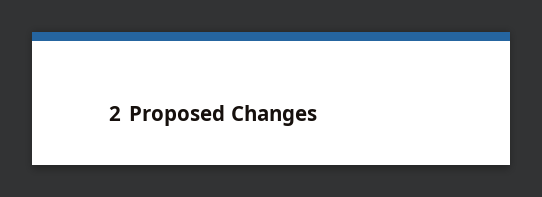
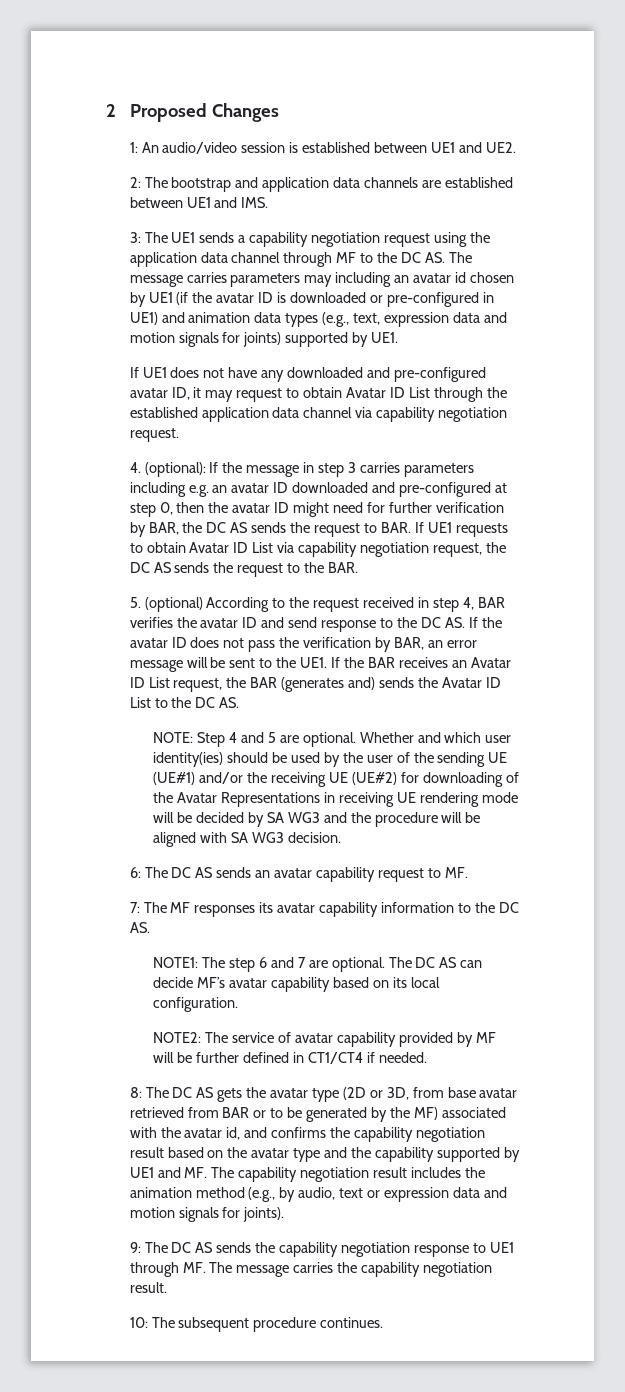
(317, 115) none -> [129,142,516,154] [129,177,513,192] [129,197,269,208] [129,232,490,247] [129,252,472,267] [129,272,514,287] [129,292,494,307] [129,312,507,327] [129,332,399,347] [129,367,486,382] [129,387,507,402] [129,407,508,422] [129,428,179,442] [129,462,474,477] [129,482,507,497] [129,502,504,517] [129,522,508,537] [129,542,506,557] [129,562,359,577] [129,597,505,612] [129,617,502,632] [129,637,477,652] [129,657,511,672] [129,677,501,692] [129,697,240,708] [153,732,512,747] [153,752,508,767] [153,772,519,787] [153,792,518,807] [153,812,481,827] [153,832,341,847] [129,867,468,882] [129,902,519,917] [129,922,150,933] [153,957,483,972] [153,977,440,992] [153,997,239,1012] [153,1032,496,1047] [153,1052,427,1064] [129,1087,518,1102] [129,1107,506,1122] [129,1127,485,1142] [129,1147,520,1162] [129,1167,485,1182] [129,1187,507,1202] [129,1207,285,1222] [129,1242,514,1257] [129,1262,492,1277] [129,1282,167,1293] [129,1317,384,1332] // 1: An audio/video session is established between UE1 and UE2. // 2: The bootstrap and application data channels are established between UE1 and IMS. // 3: The UE1 sends a capability negotiation request using the application data channel through MF to the DC AS. The message carries parameters may including an avatar id chosen by UE1 (if the avatar ID is downloaded or pre-configured in UE1) and animation data types (e.g., text, expression data and motion signals for joints) supported by UE1. // If UE1 does not have any downloaded and pre-configured avatar ID, it may request to obtain Avatar ID List through the established application data channel via capability negotiation request. // 4. (optional): If the message in step 3 carries parameters including e.g. an avatar ID downloaded and pre-configured at step 0, then the avatar ID might need for further verification by BAR, the DC AS sends the request to BAR. If UE1 requests to obtain Avatar ID List via capability negotiation request, the DC AS sends the request to the BAR. // 5. (optional) According to the request received in step 4, BAR verifies the avatar ID and send response to the DC AS. If the avatar ID does not pass the verification by BAR, an error message will be sent to the UE1. If the BAR receives an Avatar ID List request, the BAR (generates and) sends the Avatar ID List to the DC AS. // NOTE: Step 4 and 5 are optional. Whether and which user identity(ies) should be used by the user of the sending UE (UE#1) and/or the receiving UE (UE#2) for downloading of the Avatar Representations in receiving UE rendering mode will be decided by SA WG3 and the procedure will be aligned with SA WG3 decision. // 6: The DC AS sends an avatar capability request to MF. // 7: The MF responses its avatar capability information to the DC AS. // NOTE1: The step 6 and 7 are optional. The DC AS can decide MF’s avatar capability based on its local configuration. // NOTE2: The service of avatar capability provided by MF will be further defined in CT1/CT4 if needed. // 8: The DC AS gets the avatar type (2D or 3D, from base avatar retrieved from BAR or to be generated by the MF) associated with the avatar id, and confirms the capability negotiation result based on the avatar type and the capability supported by UE1 and MF. The capability negotiation result includes the animation method (e.g., by audio, text or expression data and motion signals for joints). // 9: The DC AS sends the capability negotiation response to UE1 through MF. The message carries the capability negotiation result. // 10: The subsequent procedure continues.

